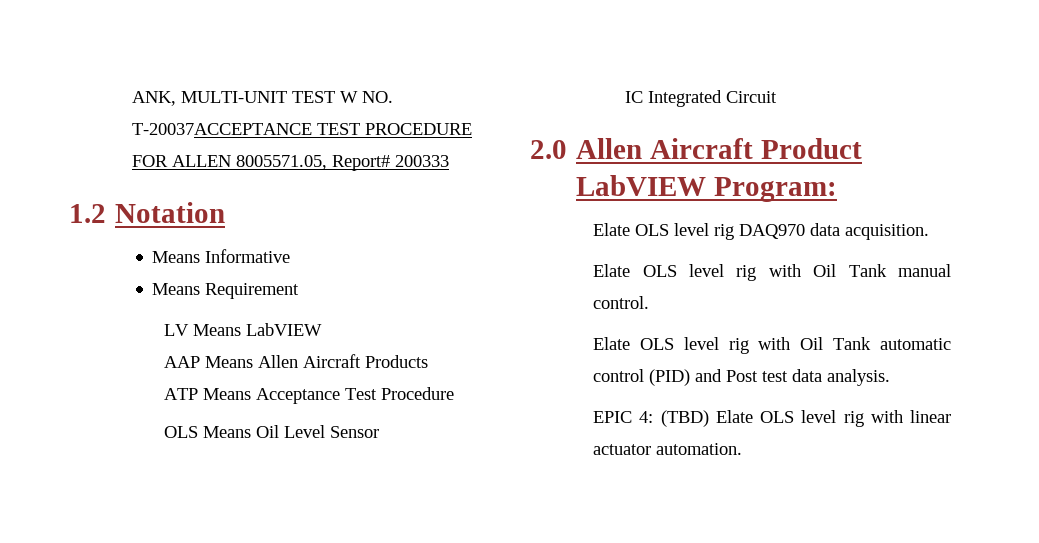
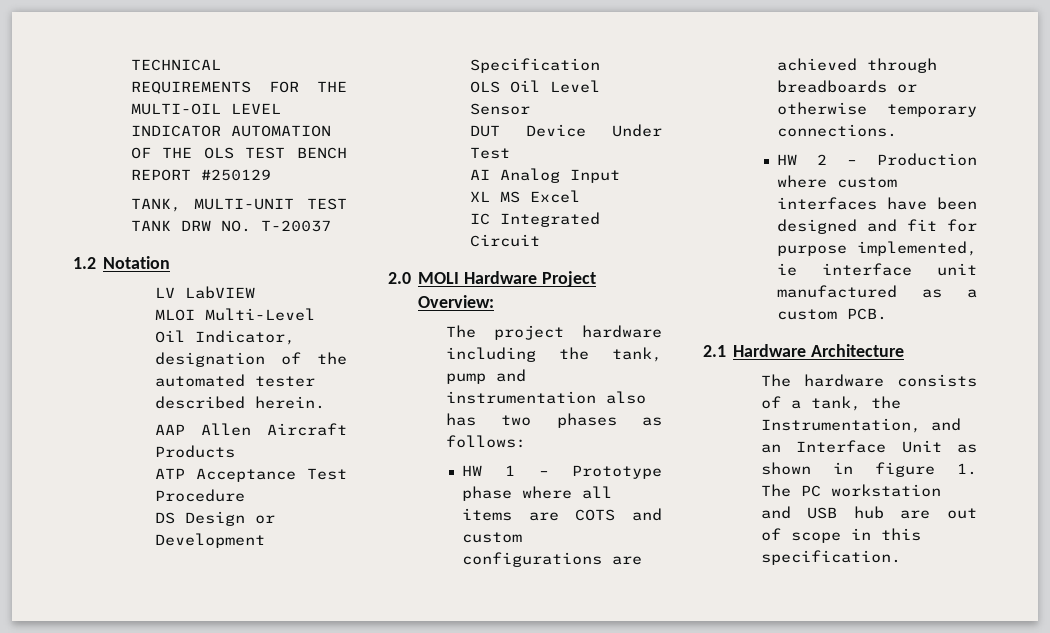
[132,91,394,106] [132,123,473,135] [132,155,450,171] [69,202,226,223] [152,249,291,263] [152,283,300,299] ANK, MULTI-UNIT TEST W NO. T-20037ACCEPTANCE TEST PROCEDURE FOR ALLEN 8005571.05, Report# 200333 // 1.2 Notation // Means Informative // Means Requirement -> [130,59,221,71] [130,81,347,94] [130,103,281,115] [130,125,331,137] [130,147,347,159] [130,169,271,181] [130,198,347,212] [130,220,331,232] [73,256,171,269] TECHNICAL REQUIREMENTS FOR THE MULTI-OIL LEVEL INDICATOR AUTOMATION OF THE OLS TEST BENCH REPORT #250129 // TANK, MULTI-UNIT TEST TANK DRW NO. T-20037 // 1.2 Notation
[192,323,322,336] Means LabVIEW -> [185,286,256,299] [155,308,316,321] [155,330,296,345] [155,352,347,367] [155,374,316,387] [155,396,326,409] LabVIEW // MLOI Multi-Level Oil Indicator, designation of the automated tester described herein.
[204,356,253,368] Means -> (186, 429) none
[202,388,251,400] Means -> (186, 473) none
[163,426,251,438] // OLS Means -> [155,511,276,526] [155,533,266,548] [470,58,601,73] [470,81,501,93] // DS Design or Development Specification // OLS
[624,90,777,107] [530,138,862,159] [576,175,838,202] [593,223,930,240] [593,264,951,281] [593,296,650,309] [593,337,951,354] [593,369,891,386] [593,410,951,427] [593,443,743,455] IC Integrated Circuit // 2.0 Allen Aircraft Product LabVIEW Program: // Elate OLS level rig DAQ970 data acquisition. // Elate OLS level rig with Oil Tank manual control. // Elate OLS level rig with Oil Tank automatic control (PID) and Post test data analysis. // EPIC 4: (TBD) Elate OLS level rig with linear actuator automation. -> [470,124,662,137] [470,147,511,159] [470,168,621,183] [470,190,581,203] [470,212,601,227] [470,234,541,247] [388,271,596,287] [418,295,495,308] [445,325,662,340] [445,347,662,362] [445,369,526,384] [445,391,646,404] [445,413,662,428] [445,435,526,448] [461,465,662,479] [461,486,612,501] [461,508,662,521] [461,532,522,543] [461,552,642,567] [776,58,937,73] [776,80,917,93] [776,102,977,117] [776,124,897,137] [776,153,977,166] [776,175,897,188] [776,197,977,210] [776,219,977,234] [776,241,977,256] [776,263,977,276] [776,285,977,298] [776,308,887,320] [703,344,905,357] [760,374,977,387] [760,396,901,411] [760,418,961,433] [760,440,977,453] [760,462,977,477] [760,484,941,497] [760,506,977,519] [760,528,921,543] [760,550,901,565] DUT Device Under Test // AI Analog Input // XL MS Excel // IC Integrated Circuit // 2.0 MOLI Hardware Project Overview: // The project hardware including the tank, pump and instrumentation also has two phases as follows: // HW 1 – Prototype phase where all items are COTS and custom configurations are achieved through breadboards or otherwise temporary connections. // HW 2 – Production where custom interfaces have been designed and fit for purpose implemented, ie interface unit manufactured as a custom PCB. // 2.1 Hardware Architecture // The hardware consists of a tank, the Instrumentation, and an Interface Unit as shown in figure 1. The PC workstation and USB hub are out of scope in this specification.

